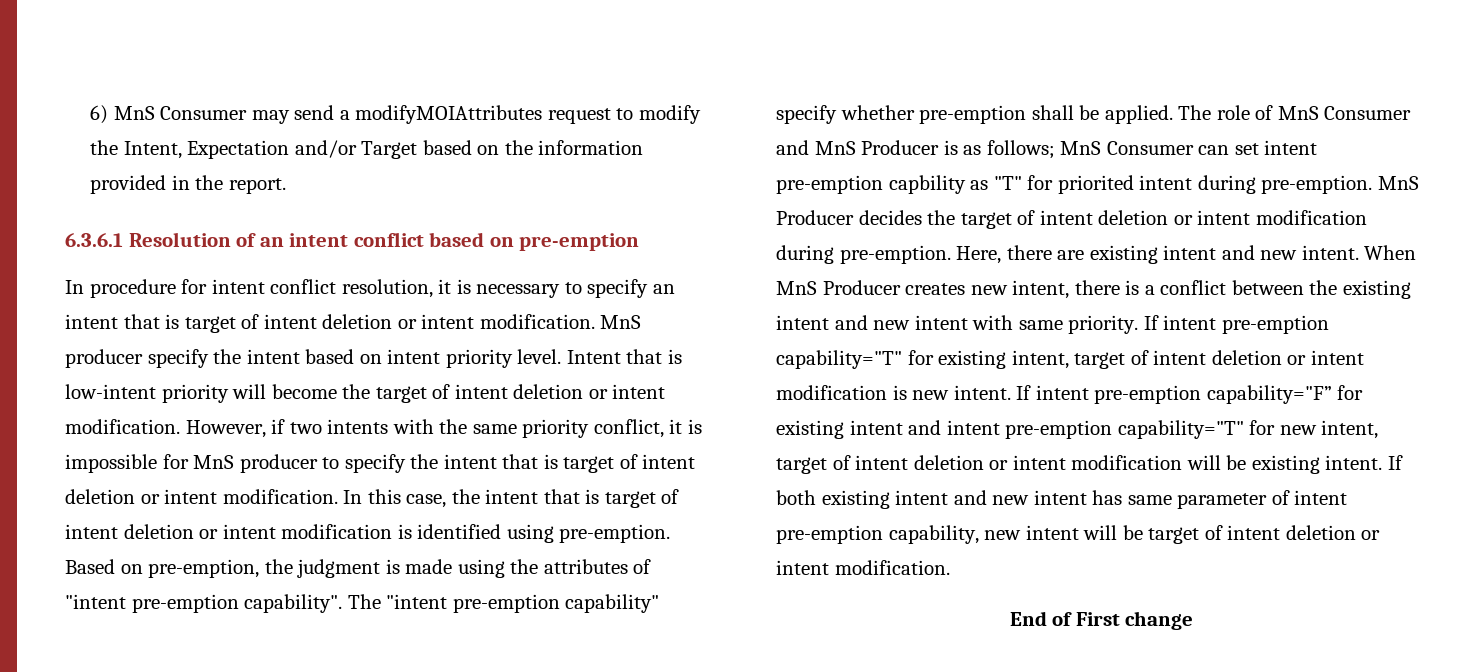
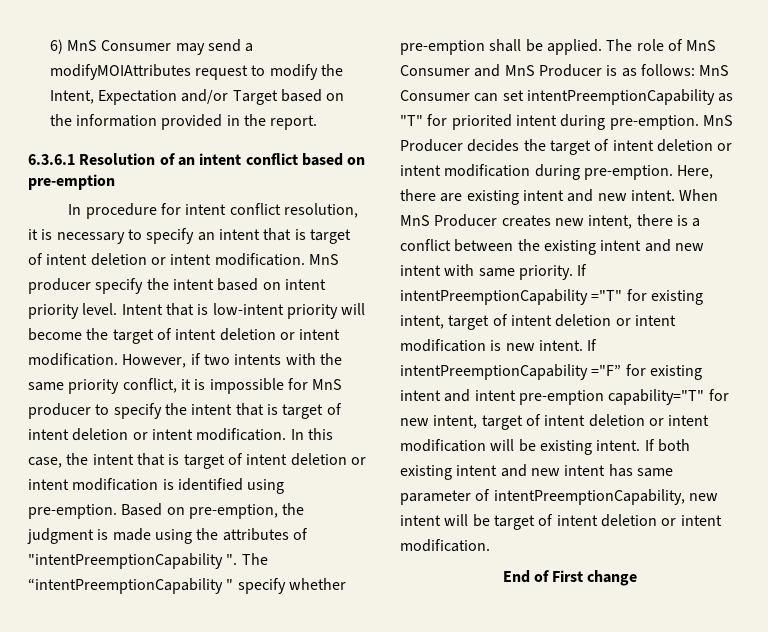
[65,594,660,613] "intent pre-emption capability". The "intent pre-emption capability" -> [28,553,268,569] [28,578,234,594] "intentPreemptionCapability ". The “intentPreemptionCapability "
[986,140,1055,159] follows; -> [640,64,695,76] follows:
[1264,140,1318,155] [776,175,966,194] intent pre-emption capbility -> [526,89,715,105] intentPreemptionCapability
[1163,315,1329,334] [776,350,902,369] intent pre-emption capability="T" -> [400,289,623,305] intentPreemptionCapability ="T"
[1035,385,1332,404] intent pre-emption capability="F” -> [400,364,622,380] intentPreemptionCapability ="F”
[1294,490,1348,505] [776,525,979,544] intent pre-emption capability, -> [493,489,685,505] intentPreemptionCapability,

